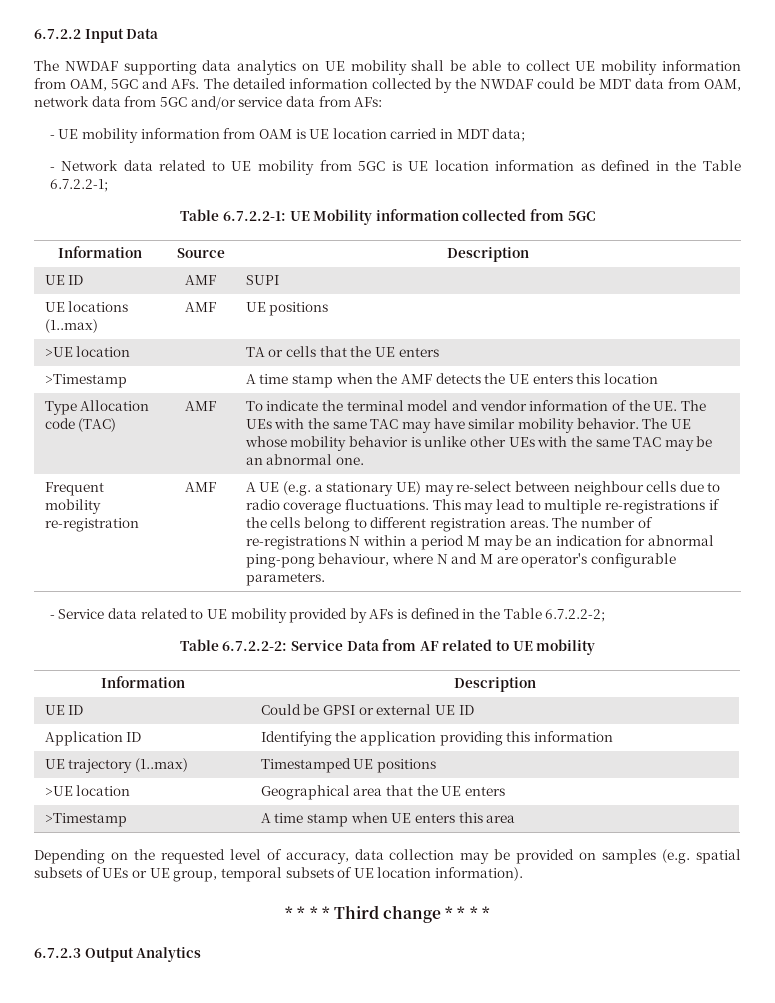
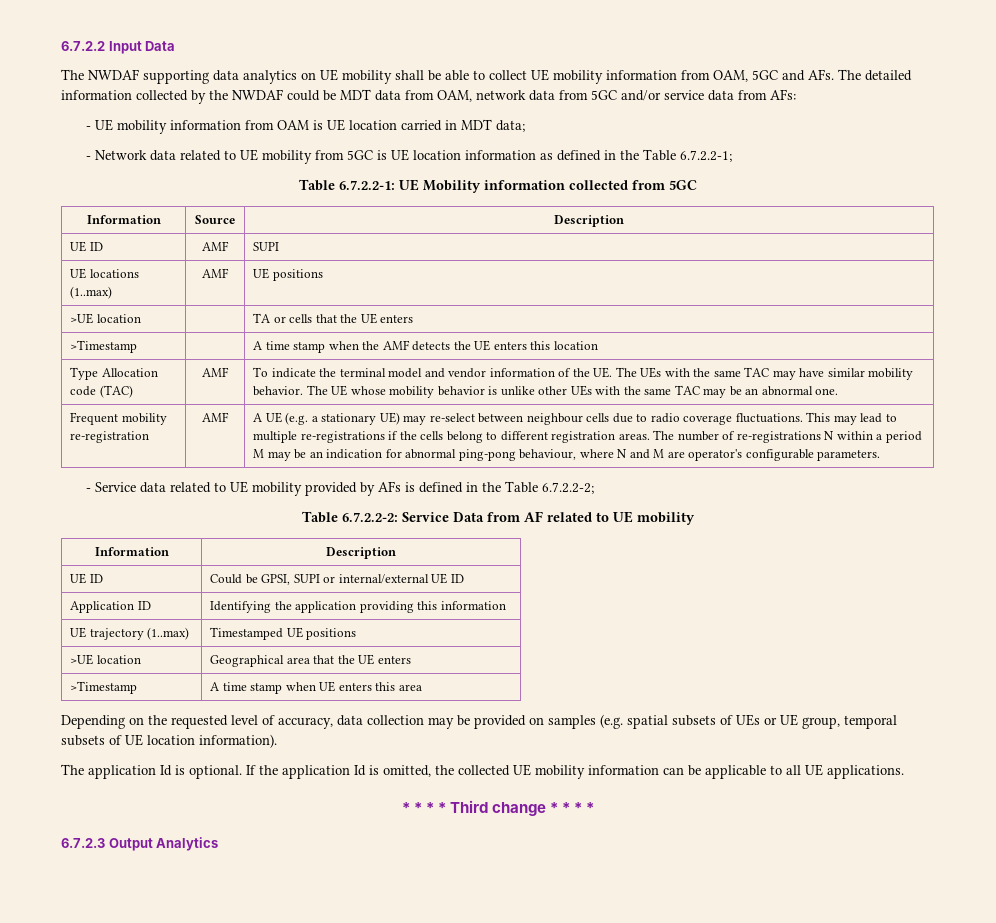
[322,704,432,715] GPSI or external -> [261,574,429,585] GPSI, SUPI or internal/external
(524, 874) none -> [61,764,904,779] // The application Id is optional. If the application Id is omitted, the collected UE mobility information can be applicable to all UE applications.

